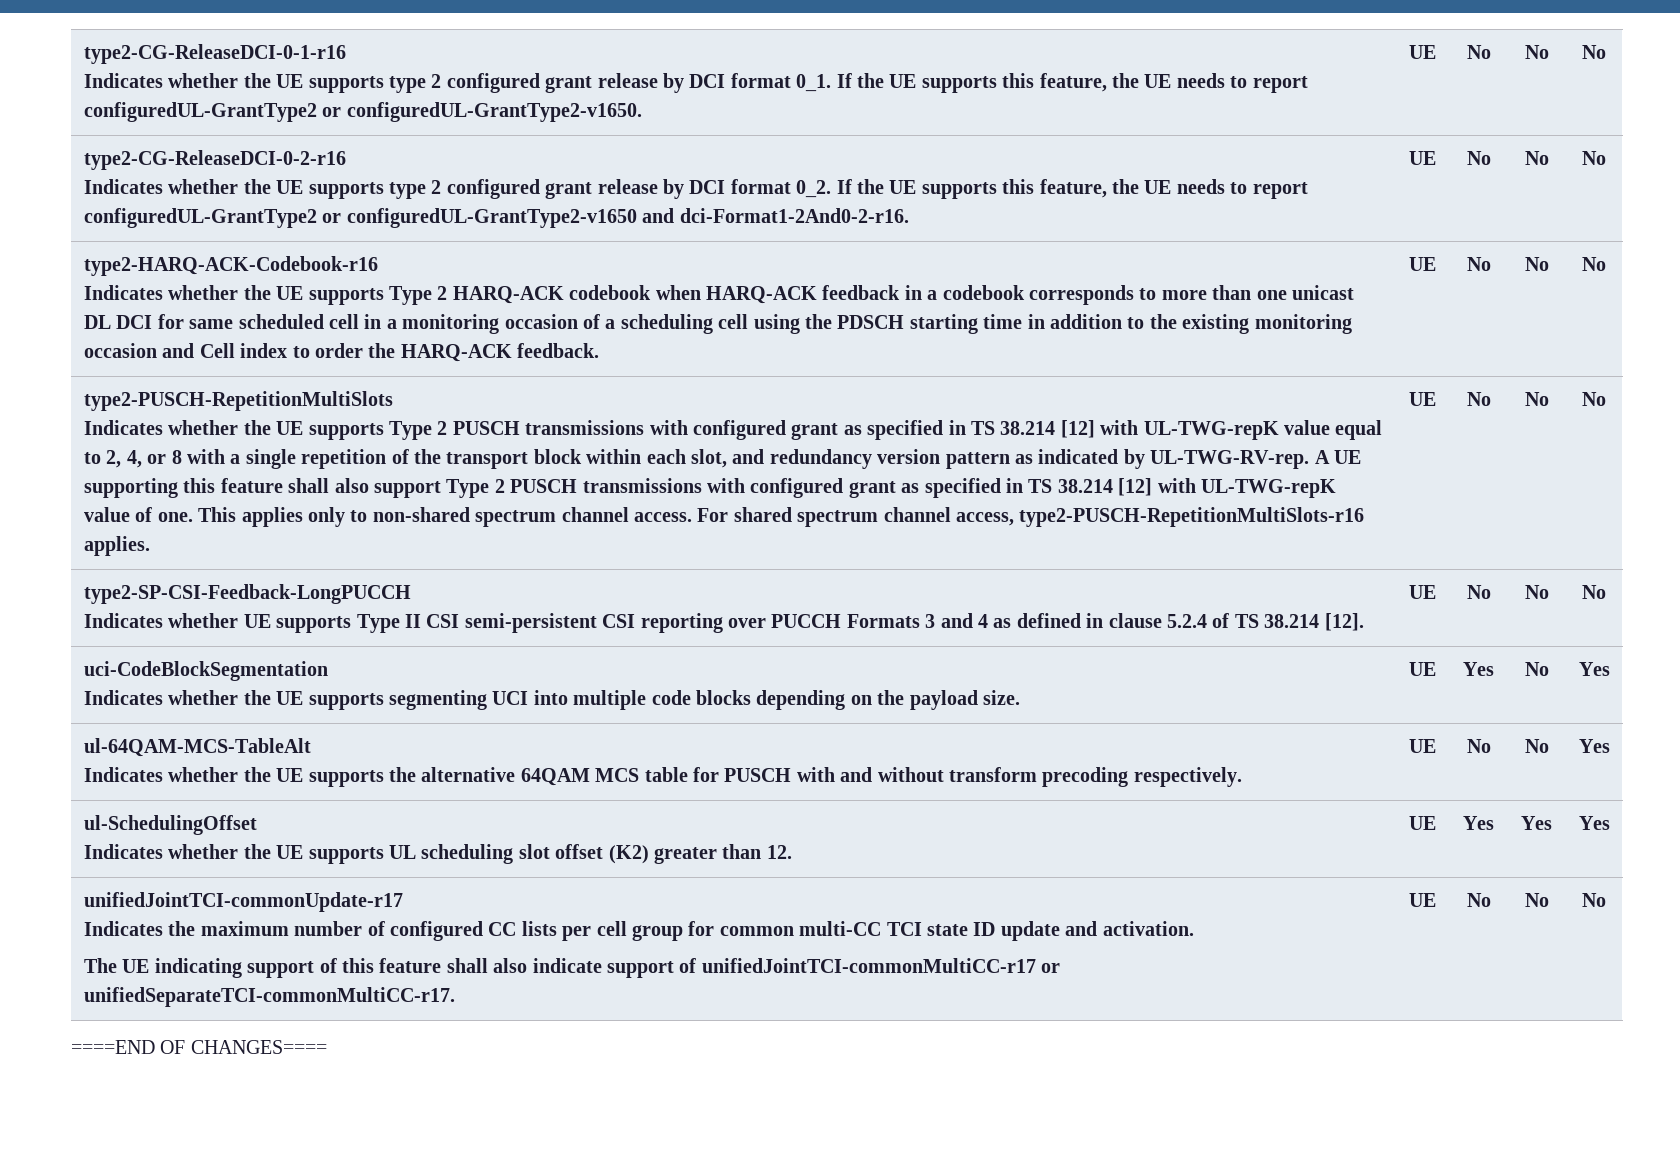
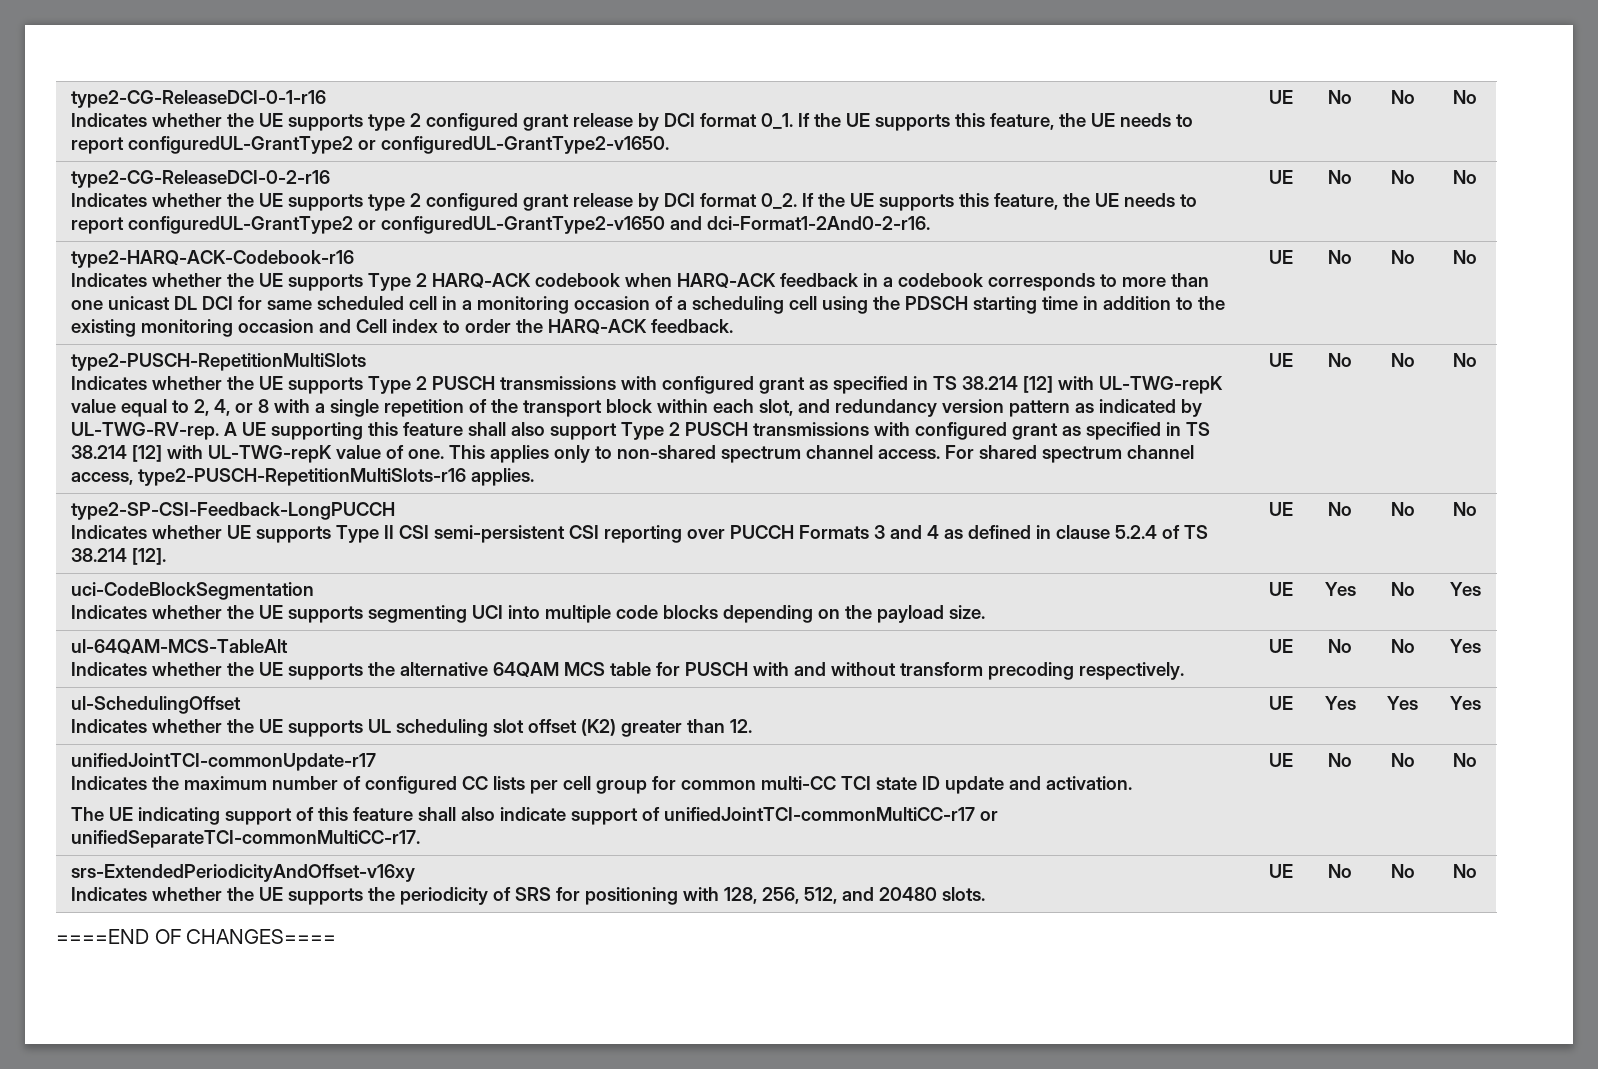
(1606, 900) none -> [71,864,416,882] [71,887,986,905] [1269,864,1293,878] [1328,864,1352,878] [1390,864,1415,878] [1453,864,1477,878] // srs-ExtendedPeriodicityAndOffset-v16xy // Indicates whether the UE supports the periodicity of SRS for positioning with 128, 256, 512, and 20480 slots. | UE | No | No | No

